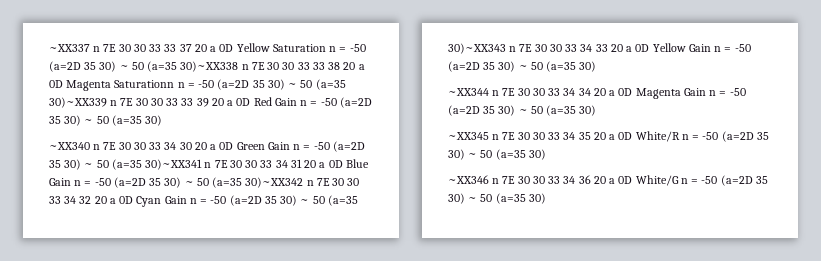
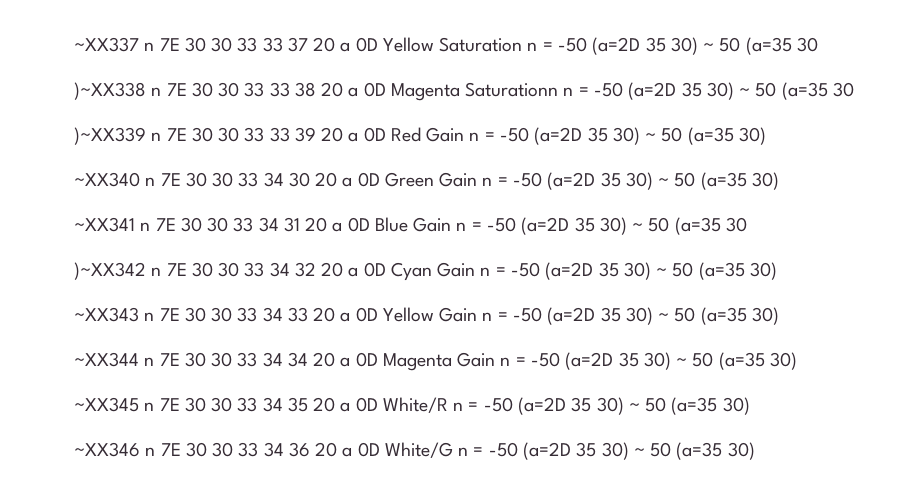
[180,61,239,72] 30)~XX338 -> [796,37,818,52] [74,82,146,100] 30 // )~XX338
[49,97,107,108] 30)~XX339 -> [832,82,854,97] [74,127,146,145] 30 // )~XX339
[145,159,203,170] 30)~XX341 -> [751,172,779,190] [74,217,135,232] 30) // ~XX341
[245,177,304,188] 30)~XX342 -> [725,217,747,232] [74,262,146,280] 30 // )~XX342
[448,43,506,54] 30)~XX343 -> [749,262,777,280] [74,307,139,322] 30) // ~XX343

